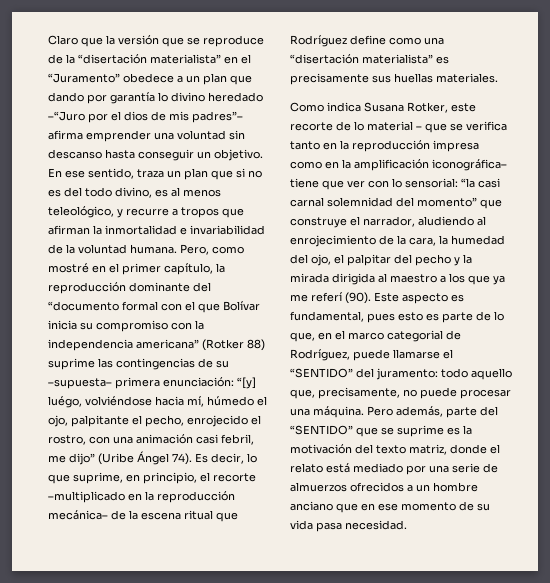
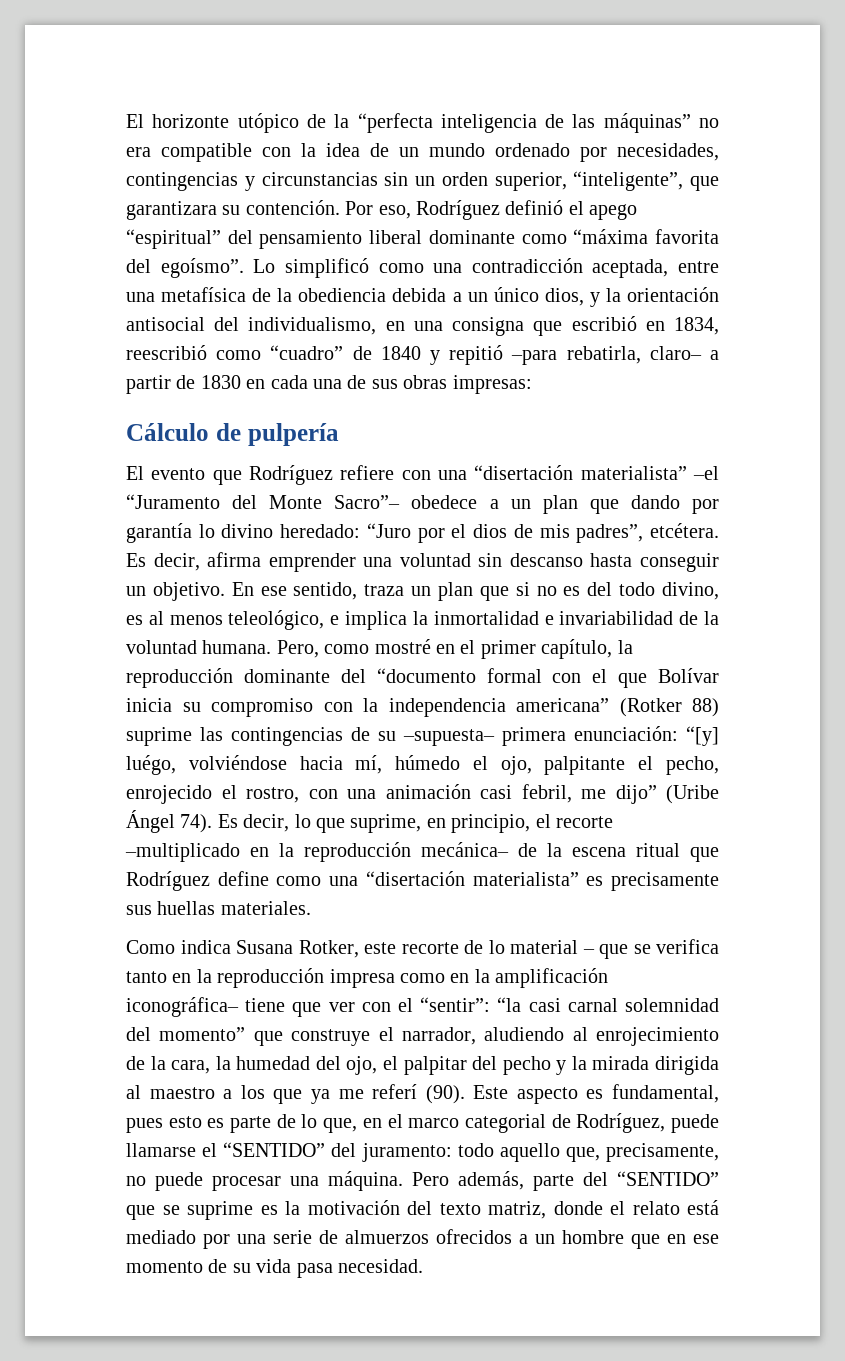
[48,35,264,47] [48,54,251,64] [48,73,120,83] Claro que la versión que se reproduce de la “disertación materialista” en el “Juramento” -> [126,113,719,133] [126,143,719,162] [126,171,719,191] [126,200,638,220] [126,229,719,249] [126,258,719,278] [126,287,719,307] [126,316,719,336] [126,345,719,365] [126,375,532,394] [126,423,339,446] [126,465,719,485] [126,494,401,509] El horizonte utópico de la “perfecta inteligencia de las máquinas” no era compatible con la idea de un mundo ordenado por necesidades, contingencias y circunstancias sin un orden superior, “inteligente”, que garantizara su contención. Por eso, Rodríguez definió el apego “espiritual” del pensamiento liberal dominante como “máxima favorita del egoísmo”. Lo simplificó como una contradicción aceptada, entre una metafísica de la obediencia debida a un único dios, y la orientación antisocial del individualismo, en una consigna que escribió en 1834, reescribió como “cuadro” de 1840 y repitió –para rebatirla, claro– a partir de 1830 en cada una de sus obras impresas: // Cálculo de pulpería // El evento que Rodríguez refiere con una “disertación materialista” –el “Juramento del Monte Sacro”–
[208,92,263,102] [48,111,85,121] heredado –“Juro -> [280,523,411,538] heredado: “Juro
[192,111,243,123] padres”– -> [576,523,720,543] [126,553,200,571] padres”, etcétera. Es decir,
[117,207,244,218] [48,225,90,235] y recurre a tropos que afirman -> [330,611,408,630] e implica
[392,178,458,188] lo sensorial: -> [397,997,491,1012] el “sentir”:
[290,501,333,511] anciano -> (624, 1237) none

